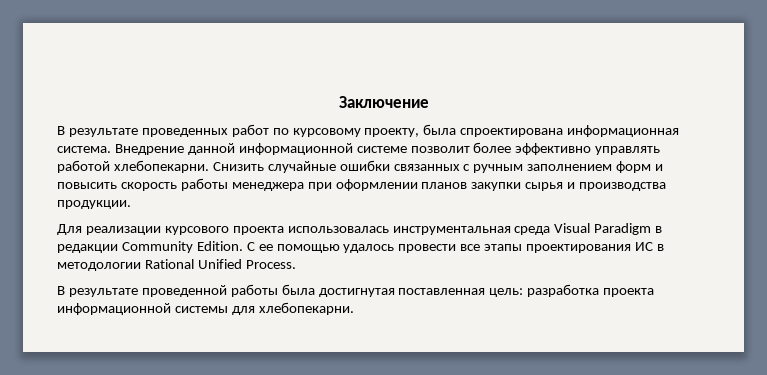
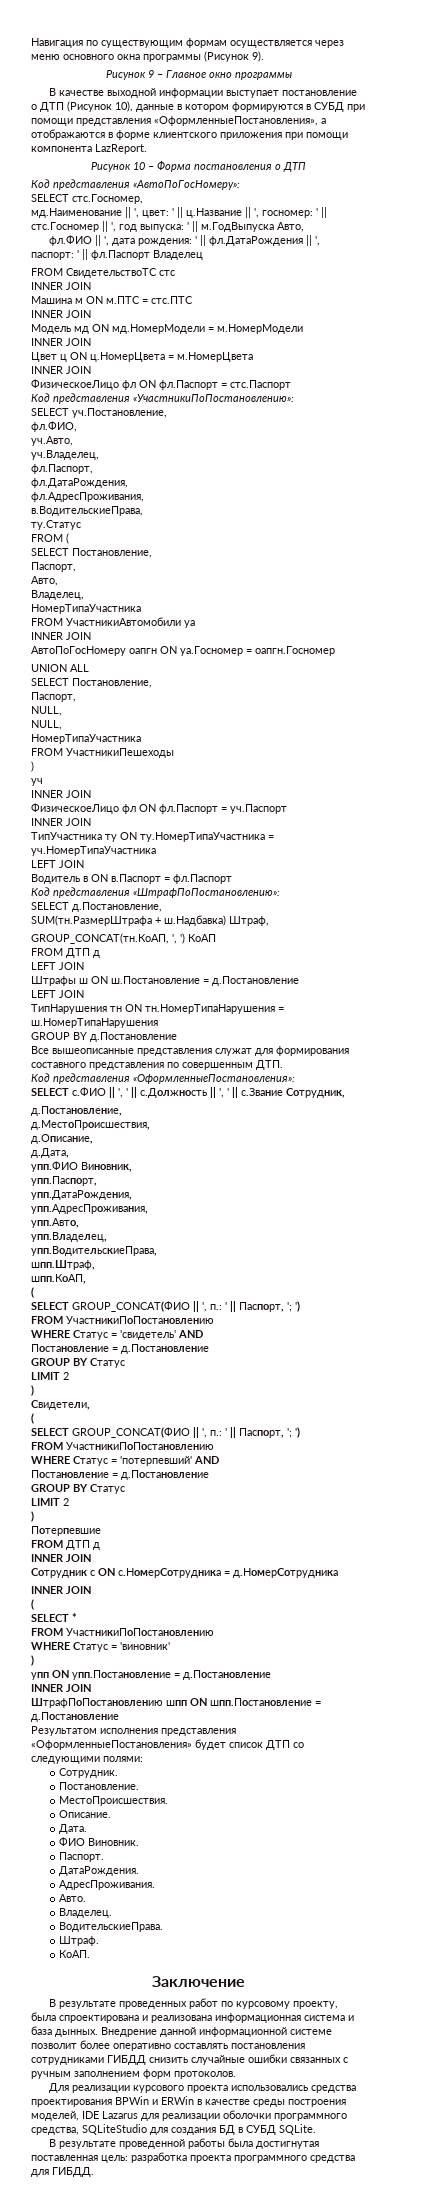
(338, 102) none -> [31,38,344,48] [31,51,264,62] [105,70,292,80] [49,88,358,98] [31,101,365,112] [31,116,326,126] [31,129,348,140] [31,144,147,154] [91,161,306,172] [31,179,240,190] [31,194,143,204] [31,207,327,218] [31,221,304,232] [49,235,321,246] [31,249,203,260] [31,268,175,278] [31,282,91,290] [31,296,193,304] [31,310,91,318] [31,324,303,334] [31,338,91,346] [31,352,253,362] [31,366,91,374] [31,379,291,390] [31,393,294,404] [31,408,167,418] [31,421,77,432] [31,436,73,446] [31,450,99,460] [31,464,93,474] [31,478,128,488] [31,492,144,502] [31,506,143,516] [31,520,81,530] [31,533,69,544] [31,548,152,558] [31,562,76,572] [31,576,58,586] [31,590,84,600] [31,604,141,614] [31,617,195,628] [31,632,91,640] [31,646,335,656] [31,664,89,672] [31,678,152,688] [31,692,76,702] [31,706,62,716] [31,720,62,730] [31,734,141,744] [31,748,174,758] [31,761,34,772] [31,778,43,786] [31,790,91,798] [31,803,287,814] [31,818,91,826] [31,832,274,842] [31,846,156,856] [31,860,84,868] [31,874,232,884] [31,887,280,898] [31,902,162,912] [31,915,269,926] [31,933,216,944] [31,948,100,958] [31,962,84,970] [31,976,299,986] [31,990,84,998] [31,1004,284,1014] [31,1018,158,1028] [31,1032,177,1042] [31,1046,349,1056] [31,1060,283,1070] [31,1073,295,1084] [31,1087,345,1098] [31,1106,122,1116] [31,1120,150,1130] [31,1134,93,1144] [31,1148,69,1158] [31,1161,132,1172] [31,1176,97,1186] [31,1190,132,1200] [31,1204,148,1214] [31,1218,79,1228] [31,1232,107,1242] [31,1246,157,1256] [31,1260,95,1270] [31,1274,86,1284] [31,1287,34,1298] [31,1301,300,1312] [31,1316,214,1324] [31,1330,203,1340] [31,1344,209,1354] [31,1358,125,1368] [31,1372,69,1380] [31,1385,34,1396] [31,1400,90,1410] [31,1413,34,1424] [31,1427,300,1438] [31,1442,214,1450] [31,1456,219,1466] [31,1470,209,1480] [31,1484,125,1494] [31,1498,69,1506] [31,1511,34,1522] [31,1526,101,1536] [31,1540,100,1550] [31,1554,91,1562] [31,1568,338,1578] [31,1586,91,1594] [31,1599,34,1610] [31,1613,77,1622] [31,1628,214,1636] [31,1642,170,1652] [31,1655,34,1666] [31,1670,271,1680] [31,1684,91,1692] [31,1698,321,1708] [31,1712,119,1722] [31,1726,236,1736] [31,1739,304,1750] [31,1756,143,1764] [59,1768,119,1778] [59,1782,140,1790] [59,1796,169,1806] [59,1810,112,1818] [59,1824,88,1834] [59,1837,140,1846] [59,1852,105,1862] [59,1866,140,1876] [59,1880,156,1890] [59,1894,87,1902] [59,1908,113,1918] [59,1922,164,1932] [59,1936,100,1946] [59,1950,91,1958] Навигация по существующим формам осуществляется через меню основного окна программы (Рисунок 9). // Рисунок 9 – Главное окно программы // В качестве выходной информации выступает постановление о ДТП (Рисунок 10), данные в котором формируются в СУБД при помощи представления «ОформленныеПостановления», а отображаются в форме клиентского приложения при помощи компонента LazReport. // Рисунок 10 – Форма постановления о ДТП // Код представления «АвтоПоГосНомеру»: // SELECT стс.Госномер, // мд.Наименование || ', цвет: ' || ц.Название || ', госномер: ' || стс.Госномер || ', год выпуска: ' || м.ГодВыпуска Авто, // фл.ФИО || ', дата рождения: ' || фл.ДатаРождения || ', паспорт: ' || фл.Паспорт Владелец // FROM СвидетельствоТС стс // INNER JOIN // Машина м ON м.ПТС = стс.ПТС // INNER JOIN // Модель мд ON мд.НомерМодели = м.НомерМодели // INNER JOIN // Цвет ц ON ц.НомерЦвета = м.НомерЦвета // INNER JOIN // ФизическоеЛицо фл ON фл.Паспорт = стс.Паспорт // Код представления «УчастникиПоПостановлению»: // SELECT уч.Постановление, // фл.ФИО, // уч.Авто, // уч.Владелец, // фл.Паспорт, // фл.ДатаРождения, // фл.АдресПроживания, // в.ВодительскиеПрава, // ту.Статус // FROM ( // SELECT Постановление, // Паспорт, // Авто, // Владелец, // НомерТипаУчастника // FROM УчастникиАвтомобили уа // INNER JOIN // АвтоПоГосНомеру оапгн ON уа.Госномер = оапгн.Госномер // UNION ALL // SELECT Постановление, // Паспорт, // NULL, // NULL, // НомерТипаУчастника // FROM УчастникиПешеходы // ) // уч // INNER JOIN // ФизическоеЛицо фл ON фл.Паспорт = уч.Паспорт // INNER JOIN // ТипУчастника ту ON ту.НомерТипаУчастника = уч.НомерТипаУчастника // LEFT JOIN // Водитель в ON в.Паспорт = фл.Паспорт // Код представления «ШтрафПоПостановлению»: // SELECT д.Постановление, // SUM(тн.РазмерШтрафа + ш.Надбавка) Штраф, // GROUP_CONCAT(тн.КоАП, ', ') КоАП // FROM ДТП д // LEFT JOIN // Штрафы ш ON ш.Постановление = д.Постановление // LEFT JOIN // ТипНарушения тн ON тн.НомерТипаНарушения = ш.НомерТипаНарушения // GROUP BY д.Постановление // Все вышеописанные представления служат для формирования составного представления по совершенным ДТП. // Код представления «ОформленныеПостановления»: // SELECT с.ФИО || ', ' || с.Должность || ', ' || с.Звание Сотрудник, // д.Постановление, // д.МестоПроисшествия, // д.Описание, // д.Дата, // упп.ФИО Виновник, // упп.Паспорт, // упп.ДатаРождения, // упп.АдресПроживания, // упп.Авто, // упп.Владелец, // упп.ВодительскиеПрава, // шпп.Штраф, // шпп.КоАП, // ( // SELECT GROUP_CONCAT(ФИО || ', п.: ' || Паспорт, '; ') // FROM УчастникиПоПостановлению // WHERE Статус = 'свидетель' AND // Постановление = д.Постановление // GROUP BY Статус // LIMIT 2 // ) // Свидетели, // ( // SELECT GROUP_CONCAT(ФИО || ', п.: ' || Паспорт, '; ') // FROM УчастникиПоПостановлению // WHERE Статус = 'потерпевший' AND // Постановление = д.Постановление // GROUP BY Статус // LIMIT 2 // ) // Потерпевшие // FROM ДТП д // INNER JOIN // Сотрудник с ON с.НомерСотрудника = д.НомерСотрудника // INNER JOIN // ( // SELECT * // FROM УчастникиПоПостановлению // WHERE Статус = 'виновник' // ) // упп ON упп.Постановление = д.Постановление // INNER JOIN // ШтрафПоПостановлению шпп ON шпп.Постановление = д.Постановление // Результатом исполнения представления «ОформленныеПостановления» будет список ДТП со следующими полями: // Сотрудник. // Постановление. // МестоПроисшествия. // Описание. // Дата. // ФИО Виновник. // Паспорт. // ДатаРождения. // АдресПроживания. // Авто. // Владелец. // ВодительскиеПрава. // Штраф. // КоАП. //
[567,125,680,137] [57,146,111,153] информационная система. -> [142,2013,354,2023] [31,2026,98,2037] и реализована информационная система и база дынных.
[515,143,661,155] [57,160,264,173] эффективно управлять работой хлебопекарни. Снизить -> [113,2043,305,2051] [31,2055,188,2065] оперативно составлять постановления сотрудниками ГИБДД снизить
[655,164,664,171] [57,178,667,191] [57,200,131,209] [57,223,663,235] [57,241,664,253] [57,259,296,271] и повысить скорость работы менеджера при оформлении планов закупки сырья и производства продукции. // Для реализации курсового проекта использовалась инструментальная среда Visual Paradigm в редакции Community Edition. С ее помощью удалось провести все этапы проектирования ИС в методологии Rational Unified Process. -> [174,2071,236,2079] [49,2083,357,2093] [31,2096,346,2107] [31,2110,347,2121] [31,2124,316,2135] протоколов. // Для реализации курсового проекта использовались средства проектирования BPWin и ERWin в качестве среды построения моделей, IDE Lazarus для реализации оболочки программного средства, SQLiteStudio для создания БД в СУБД SQLite.
[57,302,354,315] информационной системы для хлебопекарни. -> [234,2155,355,2163] [31,2167,94,2177] программного средства для ГИБДД.

